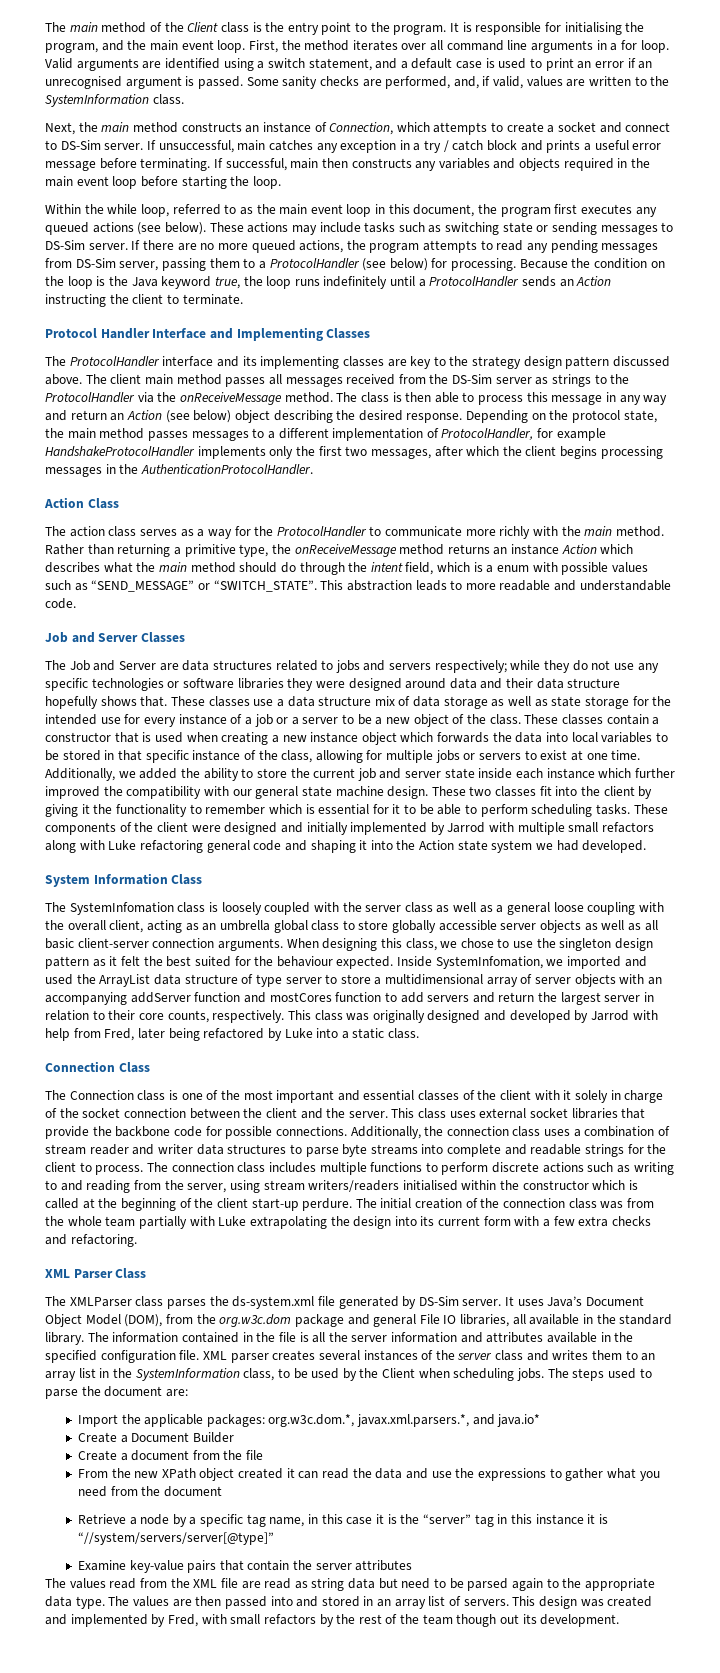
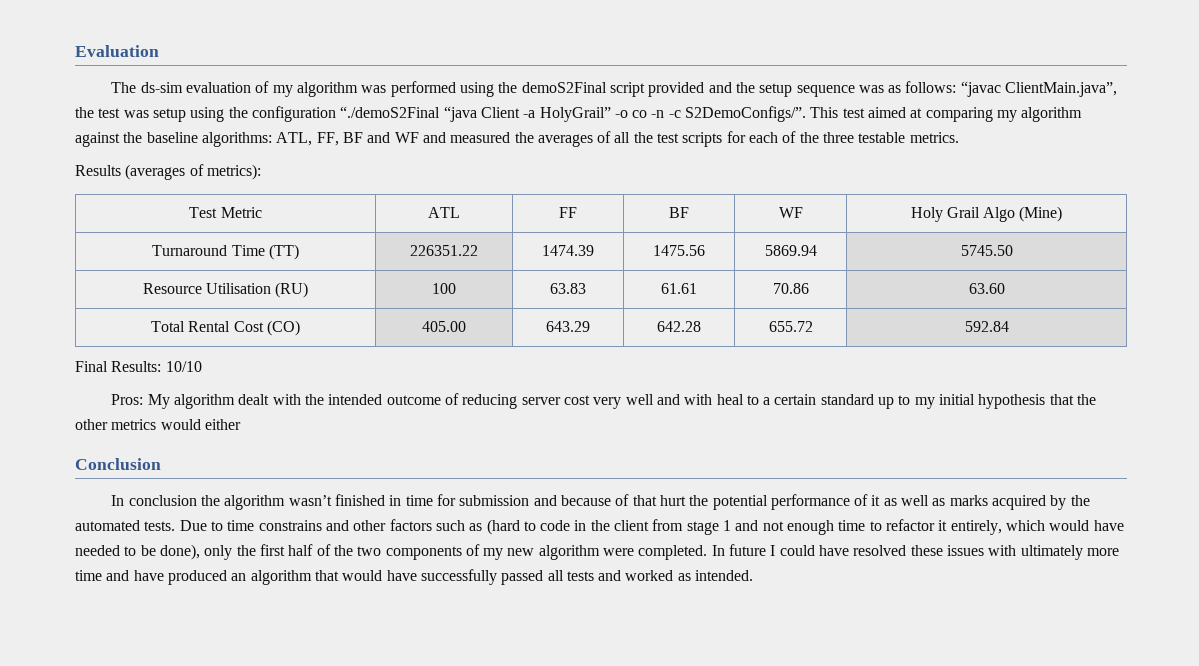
[45,22,645,35] [45,40,669,53] [45,58,653,71] [45,76,670,89] [45,94,184,107] [45,122,671,135] [45,140,662,153] [45,158,651,171] [45,176,281,189] [45,204,657,217] [45,222,674,235] [45,240,659,253] [45,258,665,271] [45,276,612,289] [45,294,243,307] [45,327,371,341] [45,356,671,369] [45,374,630,387] [45,392,668,405] [45,410,657,423] [45,428,606,441] [45,446,663,459] [45,464,313,477] [44,497,119,509] [45,526,664,539] [45,544,634,557] [45,562,648,575] [45,580,671,592] [45,598,76,609] [45,632,185,643] [45,660,659,673] [45,678,621,691] [45,696,672,709] [45,714,660,727] [45,732,668,745] [45,750,641,763] [45,768,675,781] [45,786,653,799] [45,804,668,817] [45,822,655,835] [45,840,647,853] [45,873,203,887] [45,902,664,915] [45,920,658,933] [45,938,654,951] [45,956,647,969] [45,974,662,987] [45,992,655,1005] [45,1010,658,1023] [45,1028,420,1041] [45,1061,150,1073] [45,1090,664,1103] [45,1108,646,1119] [45,1126,671,1139] [45,1144,667,1157] [45,1162,674,1175] [45,1180,639,1193] [45,1198,654,1211] [45,1216,651,1229] [45,1234,137,1247] [45,1268,147,1279] [45,1296,645,1309] [45,1314,673,1327] [45,1332,634,1345] [45,1350,656,1363] [45,1368,652,1381] [45,1386,188,1399] [77,1414,541,1427] [77,1432,234,1443] [77,1450,264,1461] [77,1468,660,1481] [77,1486,222,1497] [77,1514,608,1527] [77,1532,274,1545] [77,1560,413,1573] [45,1578,655,1591] [45,1596,653,1609] [45,1614,620,1627] The main method of the Client class is the entry point to the program. It is responsible for initialising the program, and the main event loop. First, the method iterates over all command line arguments in a for loop. Valid arguments are identified using a switch statement, and a default case is used to print an error if an unrecognised argument is passed. Some sanity checks are performed, and, if valid, values are written to the SystemInformation class. // Next, the main method constructs an instance of Connection, which attempts to create a socket and connect to DS-Sim server. If unsuccessful, main catches any exception in a try / catch block and prints a useful error message before terminating. If successful, main then constructs any variables and objects required in the main event loop before starting the loop. // Within the while loop, referred to as the main event loop in this document, the program first executes any queued actions (see below). These actions may include tasks such as switching state or sending messages to DS-Sim server. If there are no more queued actions, the program attempts to read any pending messages from DS-Sim server, passing them to a ProtocolHandler (see below) for processing. Because the condition on the loop is the Java keyword true, the loop runs indefinitely until a ProtocolHandler sends an Action instructing the client to terminate. // Protocol Handler Interface and Implementing Classes // The ProtocolHandler interface and its implementing classes are key to the strategy design pattern discussed above. The client main method passes all messages received from the DS-Sim server as strings to the ProtocolHandler via the onReceiveMessage method. The class is then able to process this message in any way and return an Action (see below) object describing the desired response. Depending on the protocol state, the main method passes messages to a different implementation of ProtocolHandler, for example HandshakeProtocolHandler implements only the first two messages, after which the client begins processing messages in the AuthenticationProtocolHandler. // Action Class // The action class serves as a way for the ProtocolHandler to communicate more richly with the main method. Rather than returning a primitive type, the onReceiveMessage method returns an instance Action which describes what the main method should do through the intent field, which is a enum with possible values such as “SEND_MESSAGE” or “SWITCH_STATE”. This abstraction leads to more readable and understandable code. // Job and Server Classes // The Job and Server are data structures related to jobs and servers respectively; while they do not use any specific technologies or software libraries they were designed around data and their data structure hopefully shows that. These classes use a data structure mix of data storage as well as state storage for the intended use for every instance of a job or a server to be a new object of the class. These classes contain a constructor that is used when creating a new instance object which forwards the data into local variables to be stored in that specific instance of the class, allowing for multiple jobs or servers to exist at one time. Additionally, we added the ability to store the current job and server state inside each instance which further improved the compatibility with our general state machine design. These two classes fit into the client by giving it the functionality to remember which is essential for it to be able to perform scheduling tasks. These components of the client were designed and initially implemented by Jarrod with multiple small refactors along with Luke refactoring general code and shaping it into the Action state system we had developed. // System Information Class // The SystemInfomation class is loosely coupled with the server class as well as a general loose coupling with the overall client, acting as an umbrella global class to store globally accessible server objects as well as all basic client-server connection arguments. When designing this class, we chose to use the singleton design pattern as it felt the best suited for the behaviour expected. Inside SystemInfomation, we imported and used the ArrayList data structure of type server to store a multidimensional array of server objects with an accompanying addServer function and mostCores function to add servers and return the largest server in relation to their core counts, respectively. This class was originally designed and developed by Jarrod with help from Fred, later being refactored by Luke into a static class. // Connection Class // The Connection class is one of the most important and essential classes of the client with it solely in charge of the socket connection between the client and the server. This class uses external socket libraries that provide the backbone code for possible connections. Additionally, the connection class uses a combination of stream reader and writer data structures to parse byte streams into complete and readable strings for the client to process. The connection class includes multiple functions to perform discrete actions such as writing to and reading from the server, using stream writers/readers initialised within the constructor which is called at the beginning of the client start-up perdure. The initial creation of the connection class was from the whole team partially with Luke extrapolating the design into its current form with a few extra checks and refactoring. // XML Parser Class // The XMLParser class parses the ds-system.xml file generated by DS-Sim server. It uses Java’s Document Object Model (DOM), from the org.w3c.dom package and general File IO libraries, all available in the standard library. The information contained in the file is all the server information and attributes available in the specified configuration file. XML parser creates several instances of the server class and writes them to an array list in the SystemInformation class, to be used by the Client when scheduling jobs. The steps used to parse the document are: // Import the applicable packages: org.w3c.dom.*, javax.xml.parsers.*, and java.io* // Create a Document Builder // Create a document from the file // From the new XPath object created it can read the data and use the expressions to gather what you need from the document // Retrieve a node by a specific tag name, in this case it is the “server” tag in this instance it is “//system/servers/server[@type]” // Examine key-value pairs that contain the server attributes // The values read from the XML file are read as string data but need to be parsed again to the appropriate data type. The values are then passed into and stored in an array list of servers. This design was created and implemented by Fred, with small refactors by the rest of the team though out its development. -> [75,45,159,57] [111,81,1118,97] [75,106,1083,122] [75,131,959,147] [75,164,261,180] [189,207,262,218] [428,207,460,218] [559,207,577,218] [669,207,689,218] [778,207,803,218] [910,206,1063,222] [152,244,299,260] [410,245,478,256] [542,245,594,256] [653,245,705,256] [764,245,817,256] [960,245,1013,256] [142,282,309,298] [432,283,456,294] [550,283,586,294] [661,283,697,294] [772,283,809,294] [968,283,1005,294] [151,320,300,336] [422,321,466,332] [546,321,590,332] [657,321,701,332] [768,321,813,332] [964,321,1009,332] [75,361,202,372] [111,393,1097,409] [75,419,241,430] [75,458,161,470] [111,494,1090,510] [75,519,1124,535] [75,544,1119,560] [75,569,754,585] Evaluation // The ds-sim evaluation of my algorithm was performed using the demoS2Final script provided and the setup sequence was as follows: “javac ClientMain.java”, the test was setup using the configuration “./demoS2Final “java Client -a HolyGrail” -o co -n -c S2DemoConfigs/”. This test aimed at comparing my algorithm against the baseline algorithms: ATL, FF, BF and WF and measured the averages of all the test scripts for each of the three testable metrics. // Results (averages of metrics): // Test Metric | ATL | FF | BF | WF | Holy Grail Algo (Mine) // Turnaround Time (TT) | 226351.22 | 1474.39 | 1475.56 | 5869.94 | 5745.50 // Resource Utilisation (RU) | 100 | 63.83 | 61.61 | 70.86 | 63.60 // Total Rental Cost (CO) | 405.00 | 643.29 | 642.28 | 655.72 | 592.84 // Final Results: 10/10 // Pros: My algorithm dealt with the intended outcome of reducing server cost very well and with heal to a certain standard up to my initial hypothesis that the other metrics would either // Conclusion // In conclusion the algorithm wasn’t finished in time for submission and because of that hurt the potential performance of it as well as marks acquired by the automated tests. Due to time constrains and other factors such as (hard to code in the client from stage 1 and not enough time to refactor it entirely, which would have needed to be done), only the first half of the two components of my new algorithm were completed. In future I could have resolved these issues with ultimately more time and have produced an algorithm that would have successfully passed all tests and worked as intended.

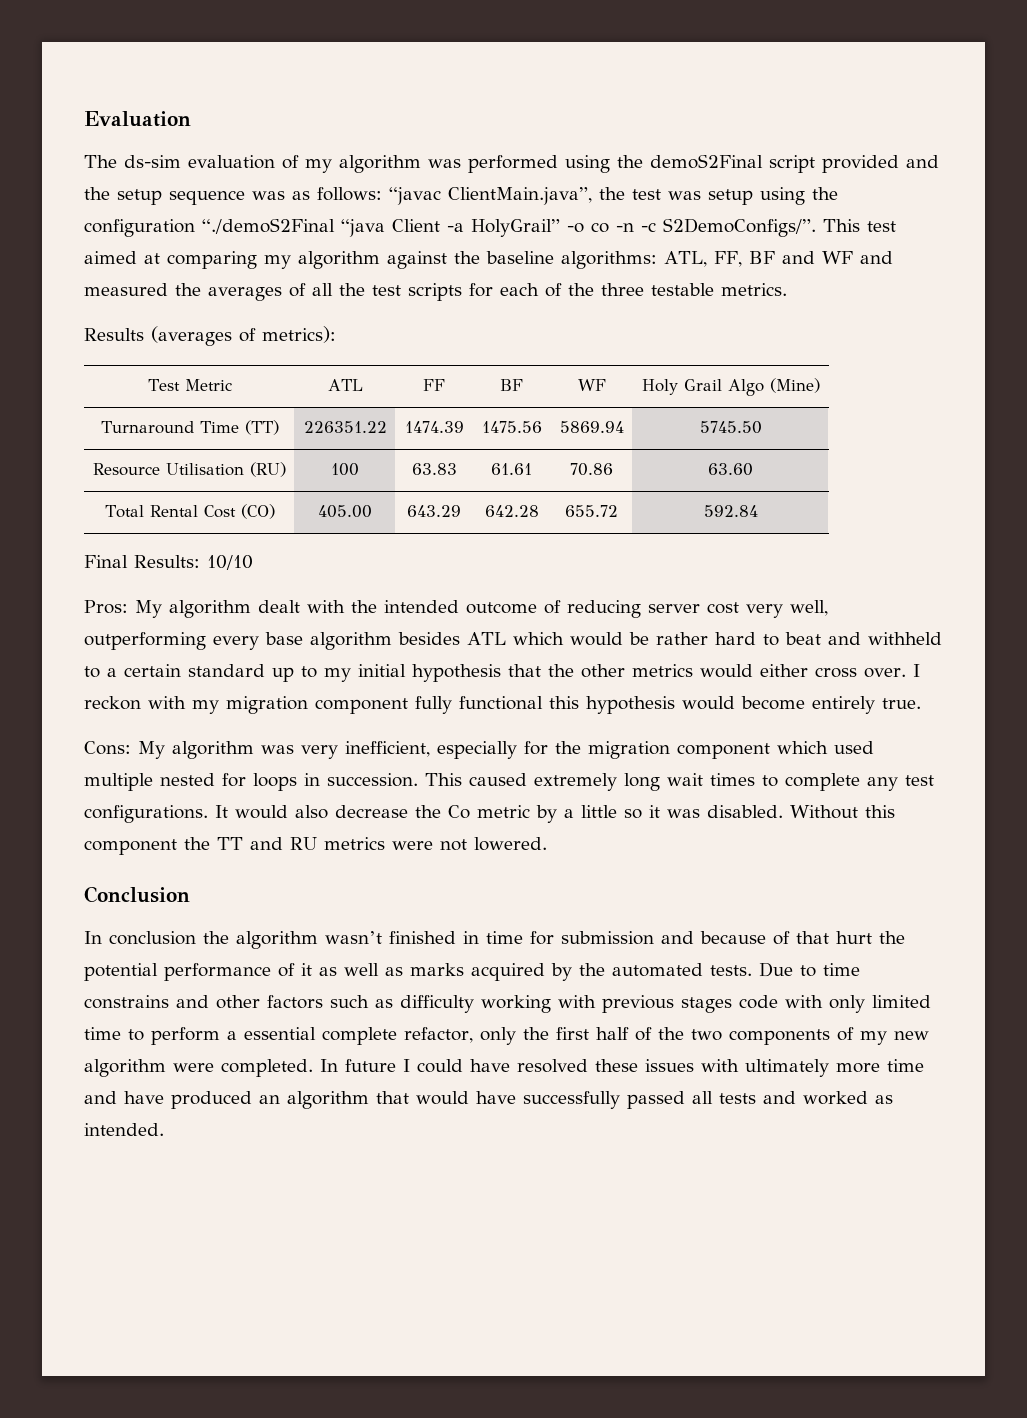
[625,394,744,405] well and with heal -> [790,600,828,616] [84,632,942,650] well, outperforming every base algorithm besides ATL which would be rather hard to beat and withheld
(241, 424) none -> [815,664,920,678] [84,696,921,714] [84,741,874,759] [84,773,934,791] [84,805,895,823] [84,837,547,855] cross over. I reckon with my migration component fully functional this hypothesis would become entirely true. // Cons: My algorithm was very inefficient, especially for the migration component which used multiple nested for loops in succession. This caused extremely long wait times to complete any test configurations. It would also decrease the Co metric by a little so it was disabled. Without this component the TT and RU metrics were not lowered.
[486,519,1124,535] [75,544,200,560] (hard to code in the client from stage 1 and not enough time to refactor it entirely, which would have needed to be done), -> [400,995,931,1013] [84,1027,473,1045] difficulty working with previous stages code with only limited time to perform a essential complete refactor,

